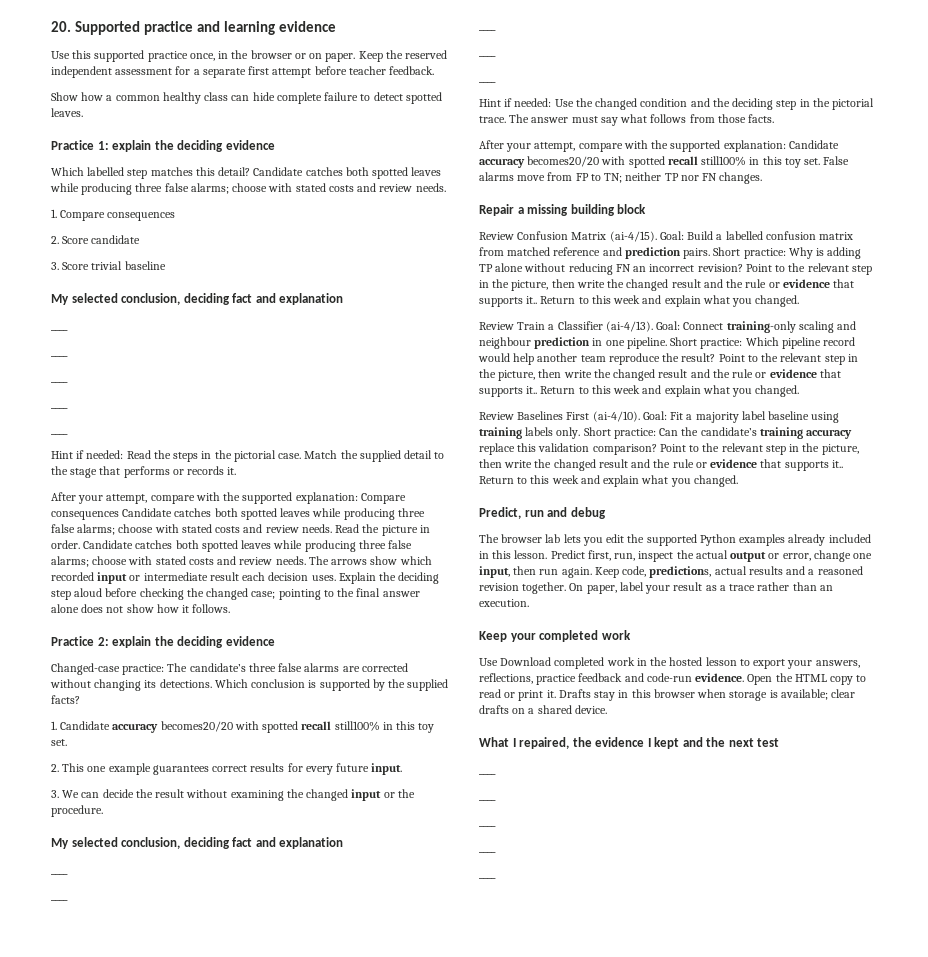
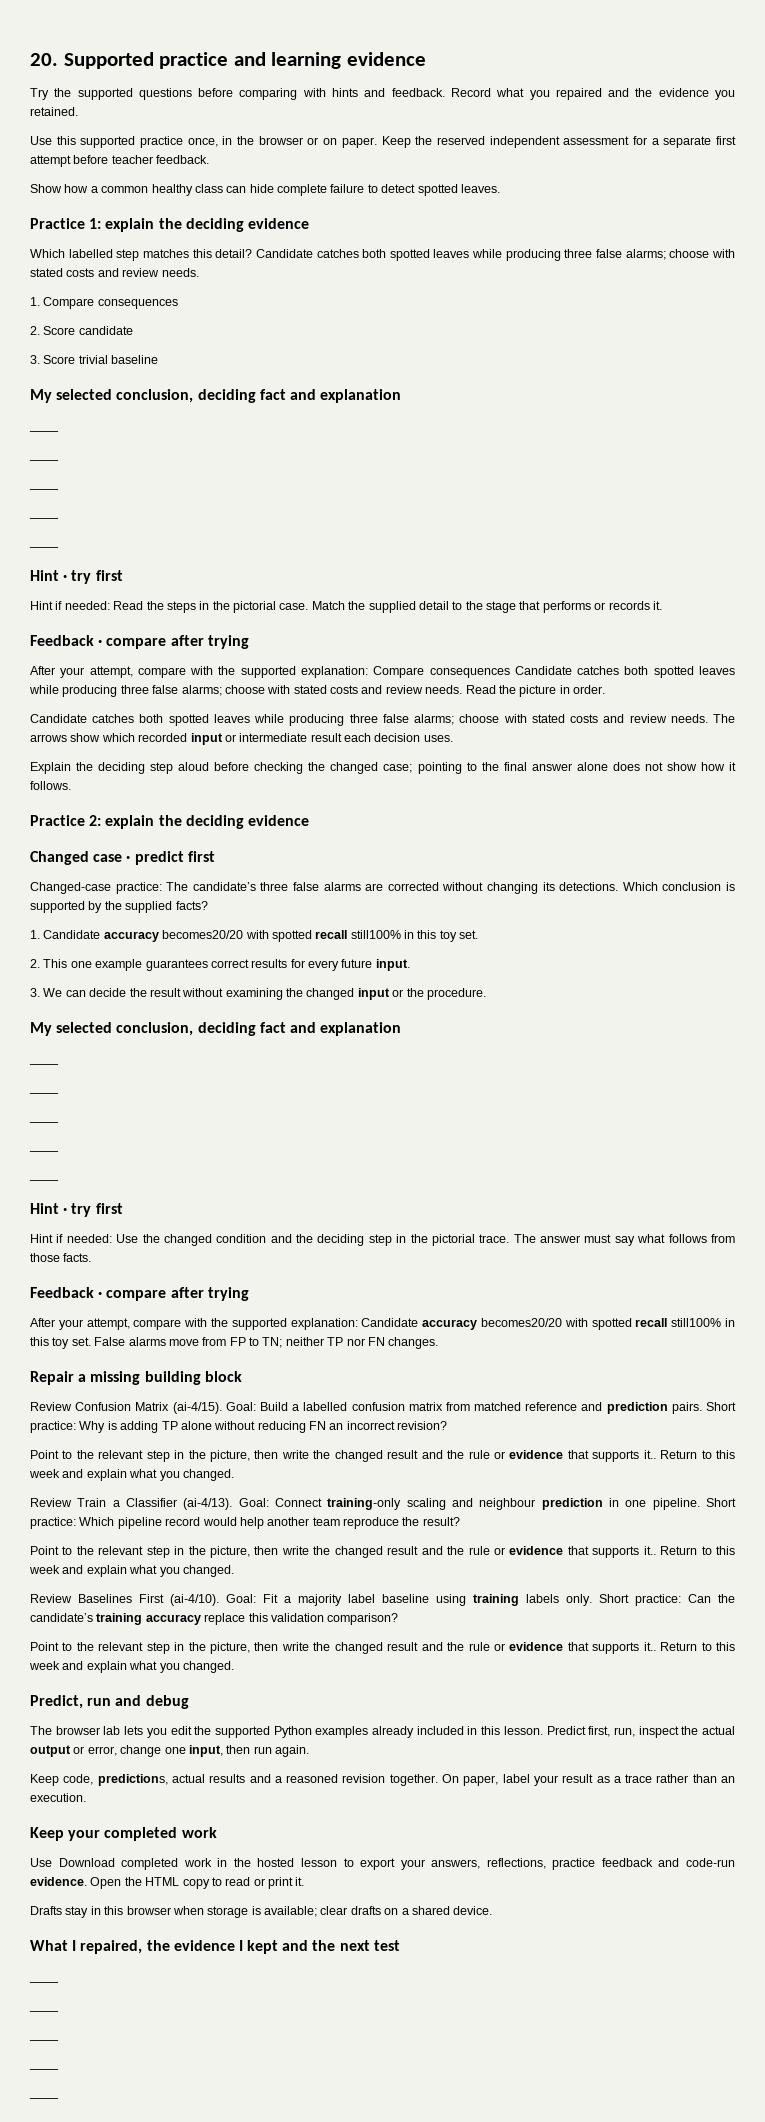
(336, 26) none -> [30,88,735,100] [30,107,78,116] // Try the supported questions before comparing with hints and feedback. Record what you repaired and the evidence you retained.
(68, 434) none -> [30,570,123,584] // Hint · try first
(237, 471) none -> [30,635,249,649] // Feedback · compare after trying
(80, 544) none -> (605, 689) //
(336, 578) none -> (453, 738) //
(275, 641) none -> [30,851,215,865] // Changed case · predict first
(496, 82) none -> [30,1203,123,1217] // Hint · try first
(775, 118) none -> [30,1287,249,1301] // Feedback · compare after trying
(743, 268) none -> (448, 1425) //
(716, 357) none -> (460, 1521) //
(657, 449) none -> (399, 1619) //
(592, 572) none -> (309, 1751) //
(556, 694) none -> (305, 1881) //

